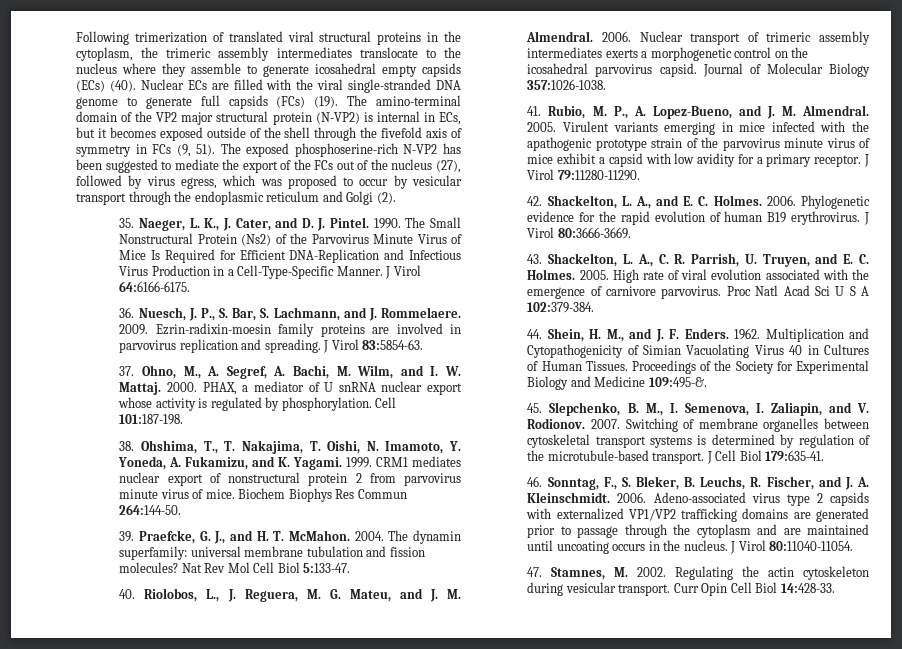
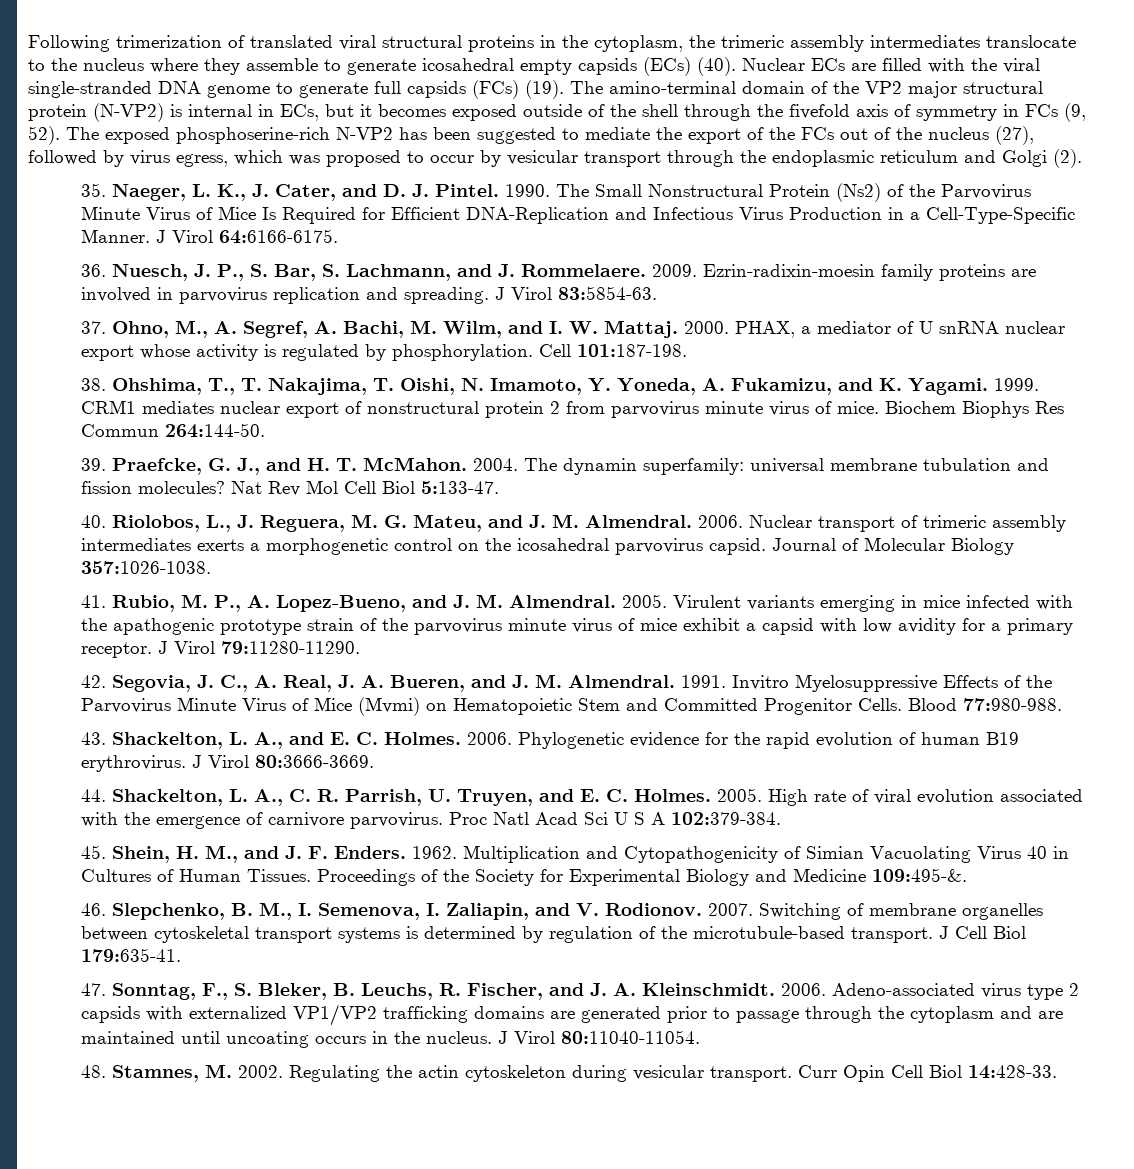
[196,144,216,156] 51). -> [28,126,60,145] 52).
(543, 201) none -> [112,674,1053,692] [81,697,1063,716] [81,732,107,745] Segovia, J. C., A. Real, J. A. Bueren, and J. M. Almendral. 1991. Invitro Myelosuppressive Effects of the Parvovirus Minute Virus of Mice (Mvmi) on Hematopoietic Stem and Committed Progenitor Cells. Blood 77:980-988. // 43.
[527,254,543,264] 43. -> [81,789,107,802] 44.
[527,329,543,339] 44. -> [81,845,107,859] 45.
[527,403,543,413] 45. -> [81,903,107,916] 46.
[527,476,543,487] 46. -> [81,983,107,996] 47.
[527,567,543,577] 47. -> [81,1065,107,1078] 48.

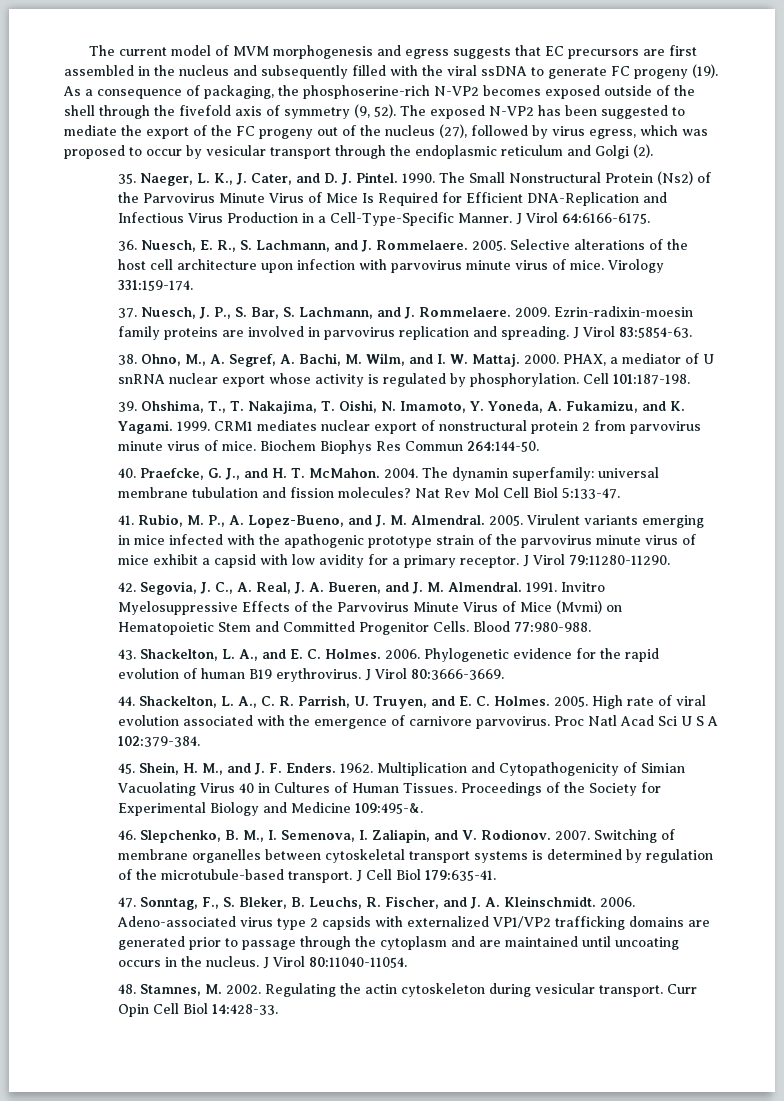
[28,35,1076,52] [28,57,1040,76] [28,80,1043,99] [28,103,372,122] Following trimerization of translated viral structural proteins in the cytoplasm, the trimeric assembly intermediates translocate to the nucleus where they assemble to generate icosahedral empty capsids (ECs) (40). Nuclear ECs are filled with the viral single-stranded DNA genome to generate full capsids (FCs) (19). The amino-terminal domain of the VP2 major structural protein (N-VP2) is internal in ECs, but it -> [88,45,697,59] [64,64,718,79] [63,85,479,99] The current model of MVM morphogenesis and egress suggests that EC precursors are first assembled in the nucleus and subsequently filled with the viral ssDNA to generate FC progeny (19). As a consequence of packaging, the phosphoserine-rich N-VP2
[1003,104,1058,117] in FCs -> (350, 113) none
[176,127,330,144] phosphoserine-rich -> (485, 112) none
[801,127,834,140] FCs -> [236,126,313,139] FC progeny
(189, 272) none -> [200,239,689,252] [118,259,665,273] [118,280,194,291] [118,307,197,319] E. R., S. Lachmann, and J. Rommelaere. 2005. Selective alterations of the host cell architecture upon infection with parvovirus minute virus of mice. Virology 331:159-174. // 37. Nuesch,
[81,321,107,334] 37. -> [118,354,138,365] 38.
[81,378,107,391] 38. -> [118,401,138,412] 39.
[81,458,107,471] 39. -> [118,468,137,478] 40.
[81,514,1067,532] [81,537,1015,555] [81,561,212,574] // 40. Riolobos, L., J. Reguera, M. G. Mateu, and J. M. Almendral. 2006. Nuclear transport of trimeric assembly intermediates exerts a morphogenetic control on the icosahedral parvovirus capsid. Journal of Molecular Biology 357:1026-1038. -> (621, 493) none

